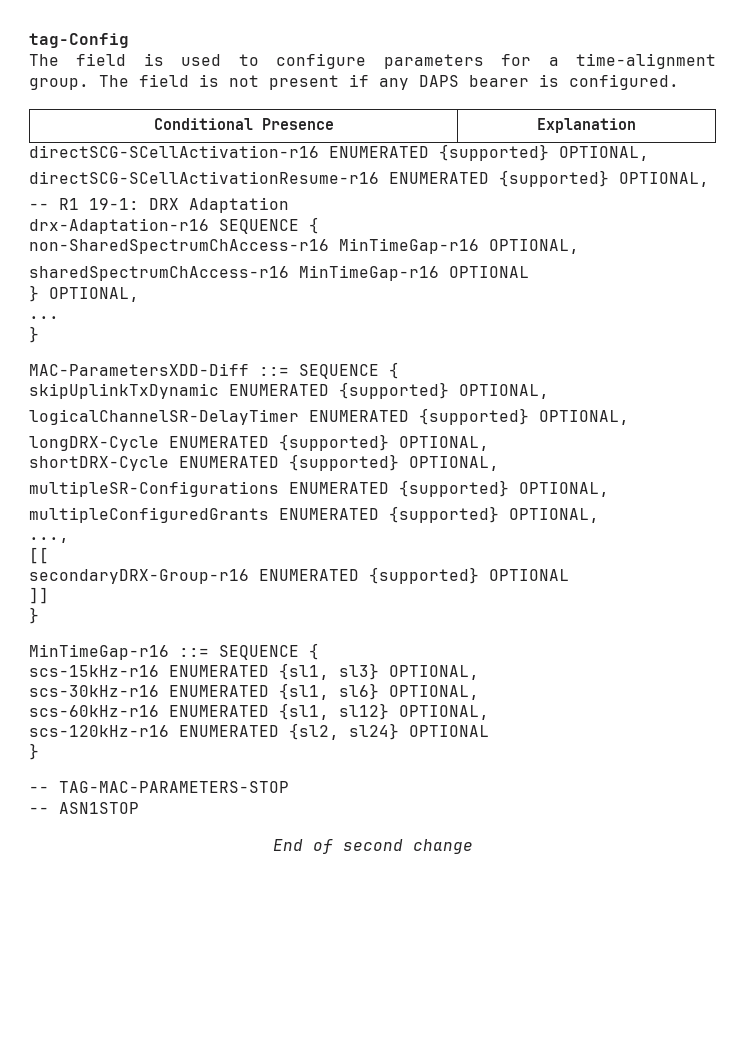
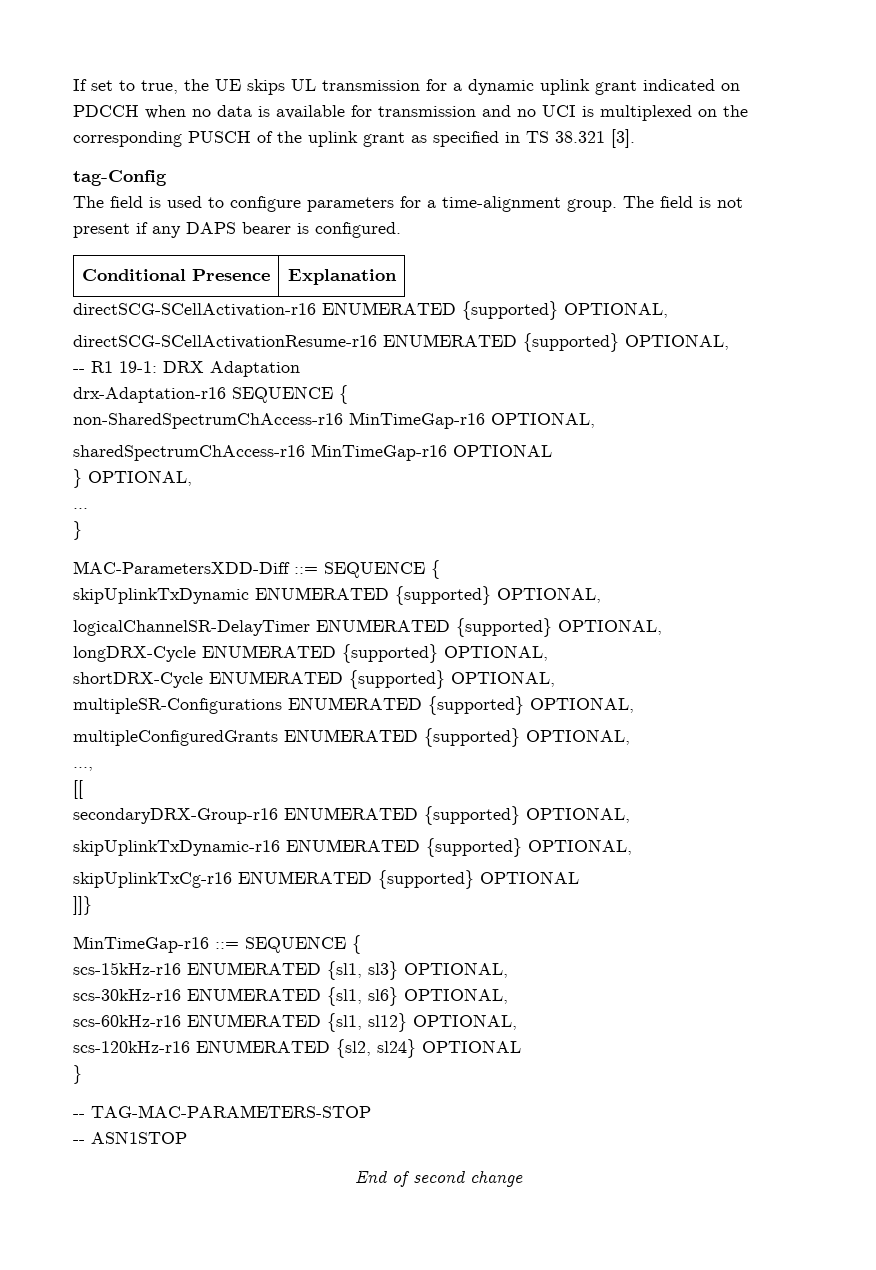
(29, 40) none -> [73,79,740,95] [73,105,748,121] [73,129,635,148] If set to true, the UE skips UL transmission for a dynamic uplink grant indicated on PDCCH when no data is available for transmission and no UCI is multiplexed on the corresponding PUSCH of the uplink grant as specified in TS 38.321 [3]. //
[489,569,569,581] [29,587,49,604] [29,607,39,624] OPTIONAL // ]] // } -> [526,807,630,823] [73,838,632,857] [73,870,579,889] [73,896,92,915] OPTIONAL, // skipUplinkTxDynamic-r16 ENUMERATED {supported} OPTIONAL, // skipUplinkTxCg-r16 ENUMERATED {supported} OPTIONAL // ]]}

